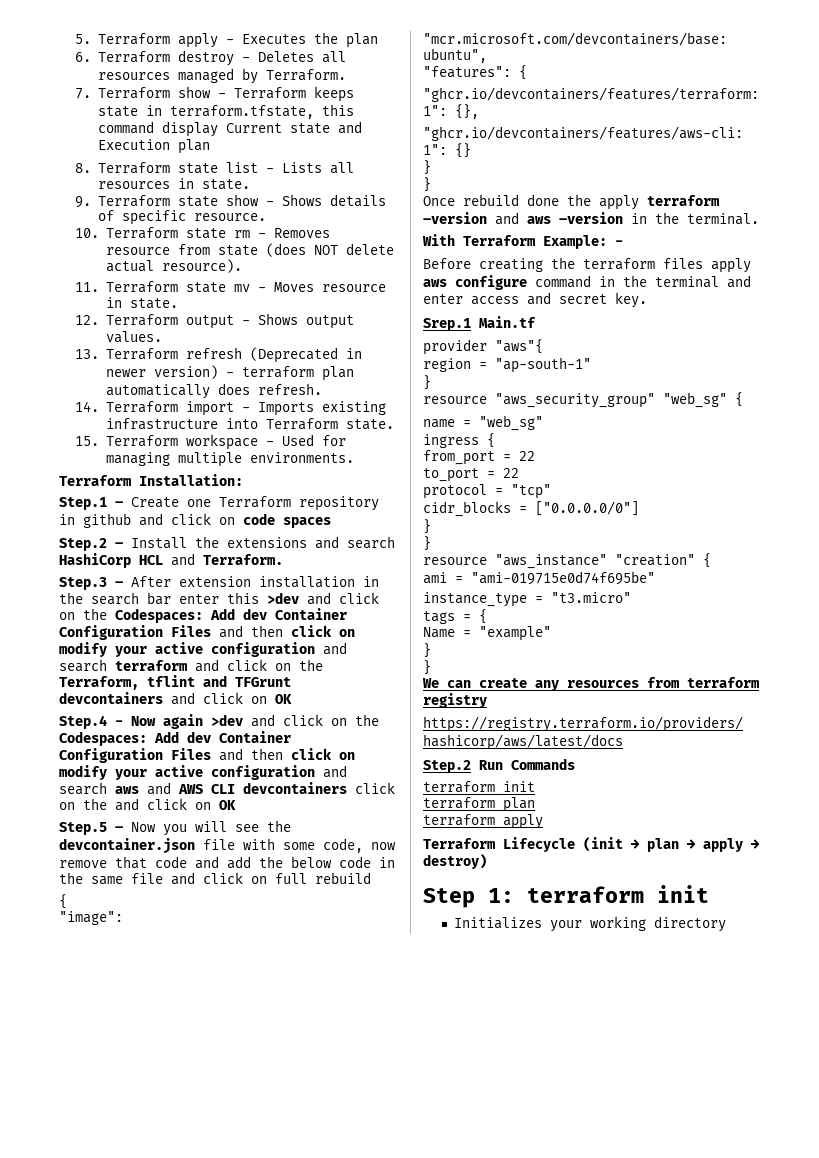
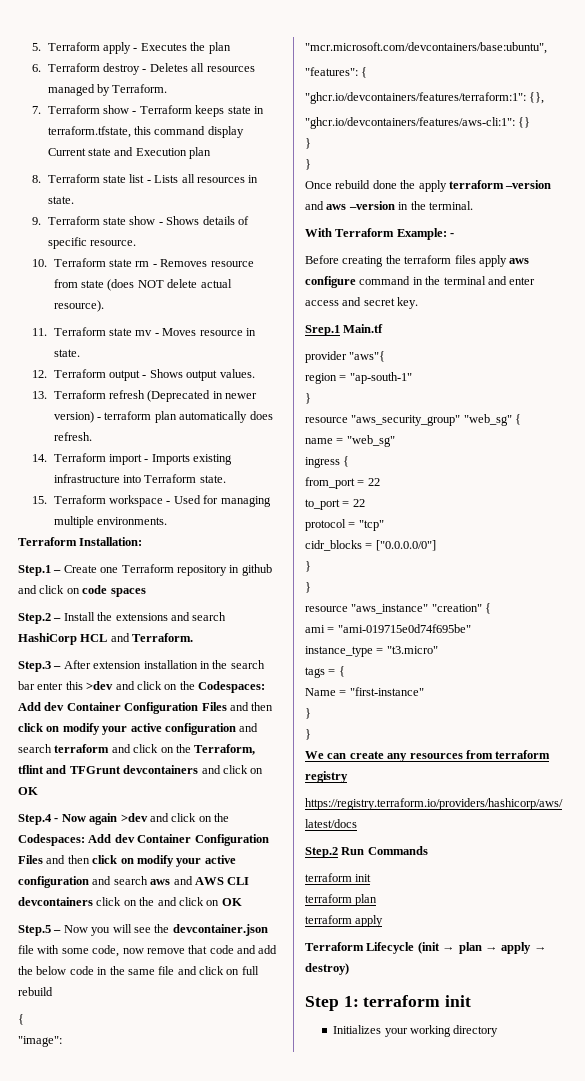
[479,626,551,641] "example" -> [349,687,424,696] "first-instance"

